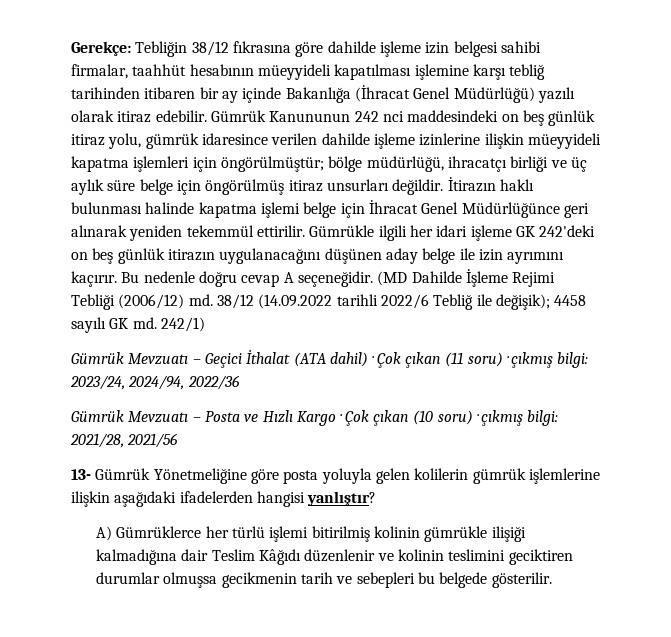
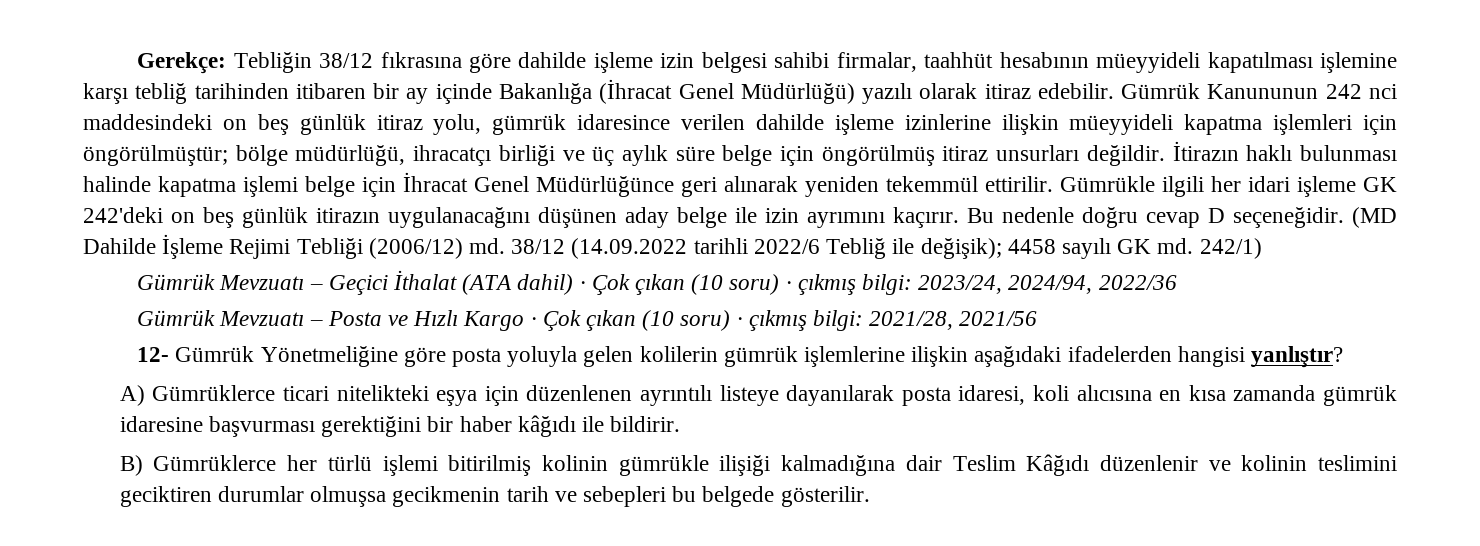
[283,272,294,283] A -> [1208,208,1225,223] D
[445,352,464,367] (11 -> [691,274,724,295] (10
[71,469,91,480] 13- -> [137,347,170,362] 12-
(202, 532) none -> [282,385,1397,406] [119,415,681,437] [119,455,277,476] ticari nitelikteki eşya için düzenlenen ayrıntılı listeye dayanılarak posta idaresi, koli alıcısına en kısa zamanda gümrük idaresine başvurması gerektiğini bir haber kâğıdı ile bildirir. // B) Gümrüklerce

